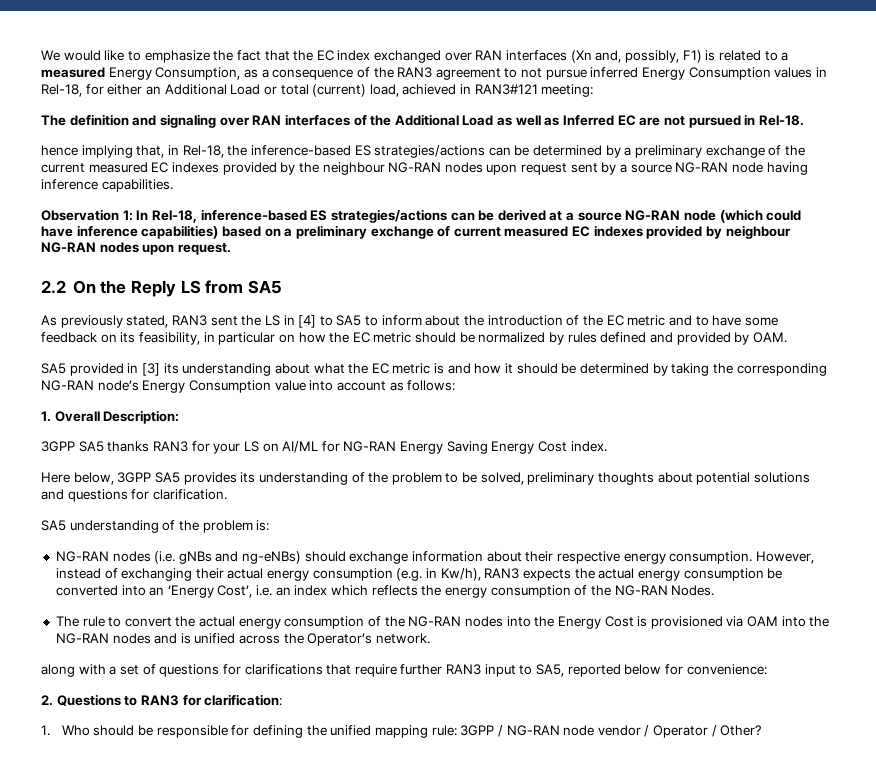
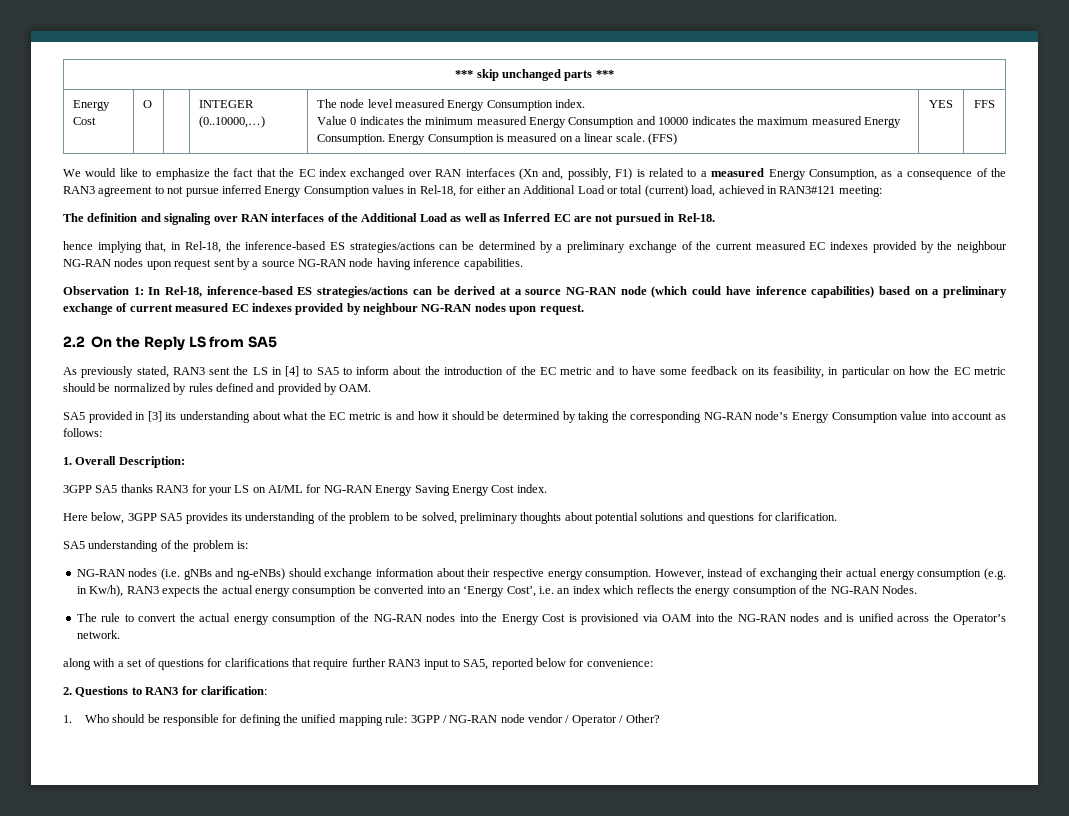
(41, 55) none -> [455,69,614,81] [72,100,110,111] [72,117,96,125] [142,100,152,108] [198,100,254,108] [198,116,265,128] [316,99,586,111] [316,116,902,128] [316,133,678,145] [929,100,953,108] [974,100,995,108] *** skip unchanged parts *** // Energy Cost | O | | INTEGER (0..10000,…) | The node level measured Energy Consumption index. // Value 0 indicates the minimum measured Energy Consumption and 10000 indicates the maximum measured Energy Consumption. Energy Consumption is measured on a linear scale. (FFS) | YES | FFS //

